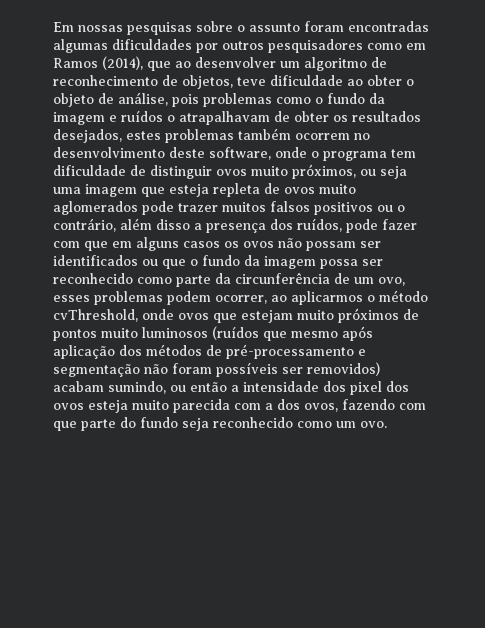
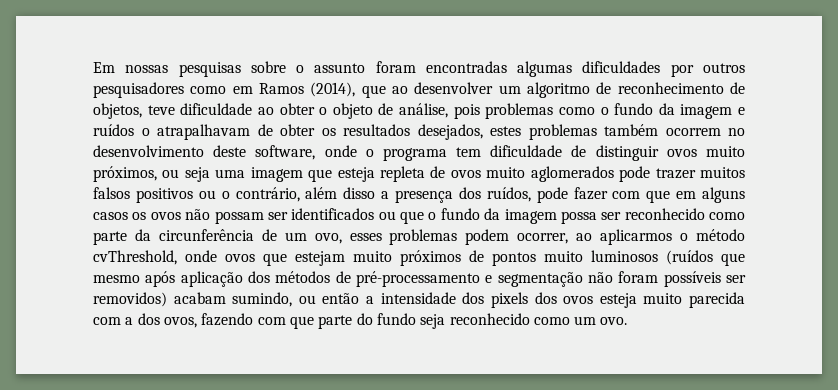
[350,381,382,395] pixel -> [490,292,528,308] pixels

